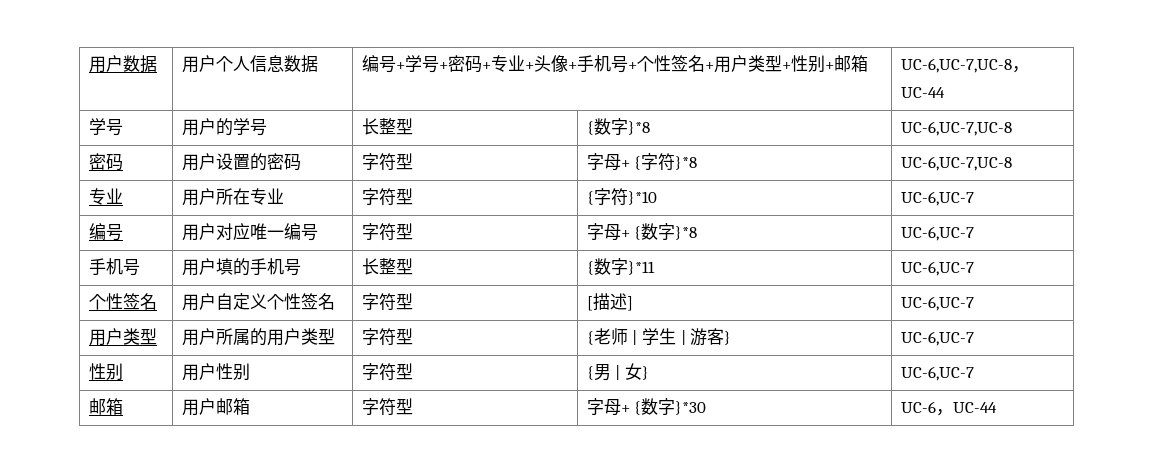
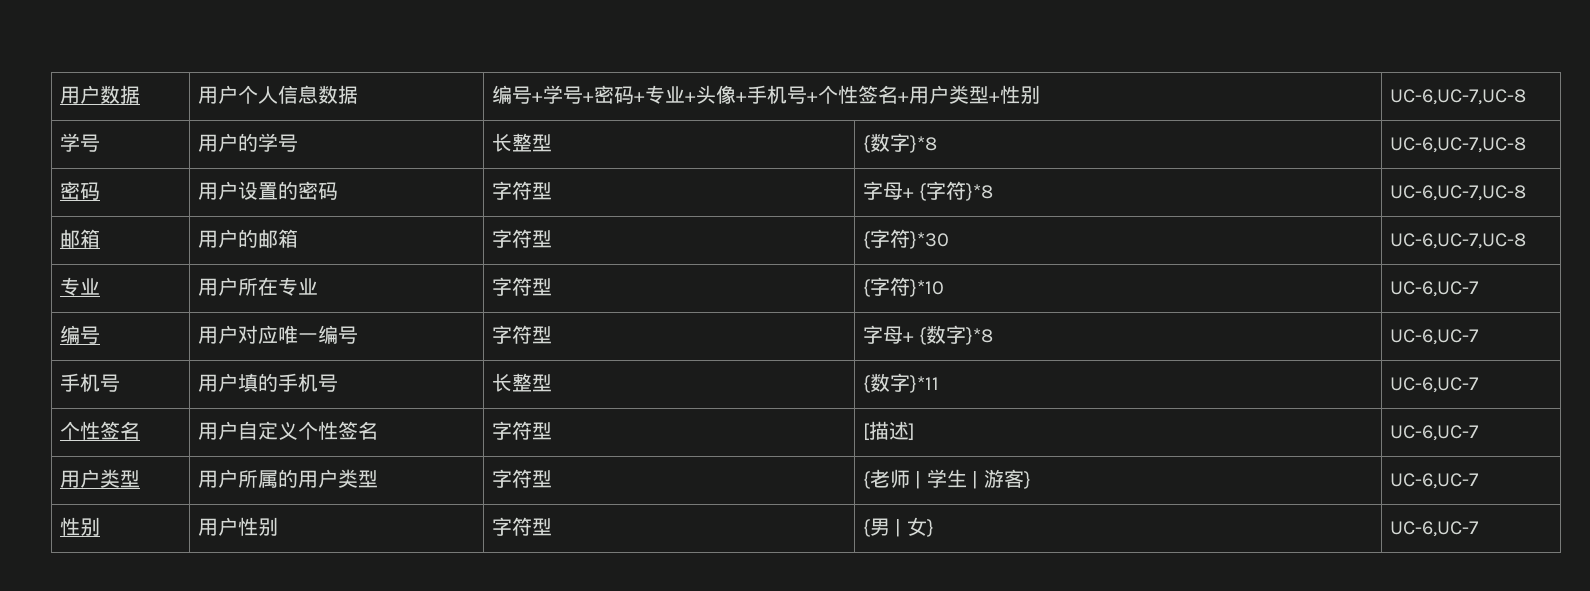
[824,55,868,72] [900,58,1029,73] [900,87,945,98] +邮箱 | UC-6,UC-7,UC-8，UC-44 -> [1390,89,1527,105] | UC-6,UC-7,UC-8
(1012, 163) none -> [60,229,101,248] [198,229,299,248] [492,229,553,248] [863,229,950,249] [1390,233,1527,249] // 邮箱 | 用户的邮箱 | 字符型 | {字符}*30 | UC-6,UC-7,UC-8
[88,398,123,415] [181,398,250,416] [361,398,413,416] [586,398,707,416] [900,401,997,416] // 邮箱 | 用户邮箱 | 字符型 | 字母+ {数字}*30 | UC-6，UC-44 -> (1480, 529) none

